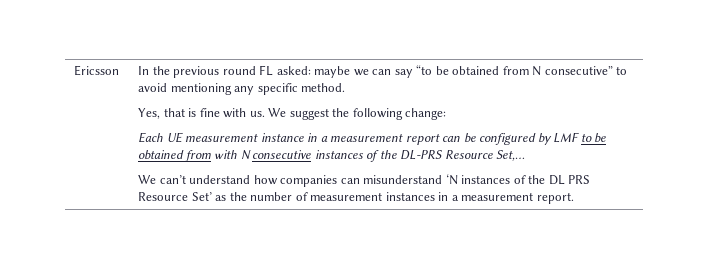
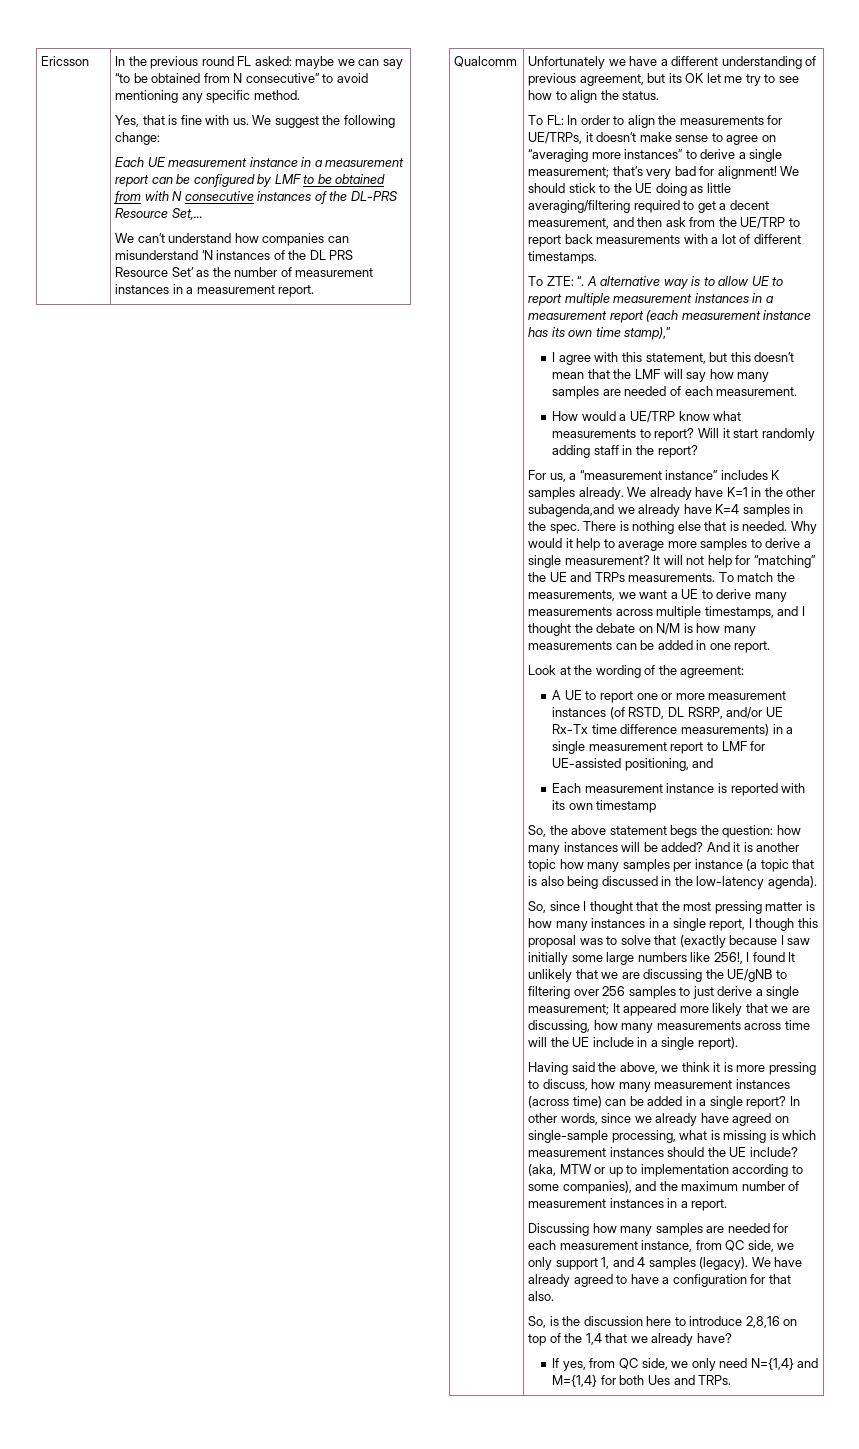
(574, 198) none -> [454,56,518,67] [528,56,817,69] [528,73,799,86] [528,90,660,103] [528,115,783,128] [528,132,776,145] [528,149,783,162] [528,166,800,179] [528,183,731,196] [528,200,769,213] [528,217,800,229] [528,234,801,247] [528,251,598,264] [528,276,784,289] [528,293,774,306] [528,310,812,323] [528,327,672,340] [552,352,795,365] [552,369,770,382] [552,386,798,399] [552,411,742,423] [552,428,815,441] [552,445,698,458] [528,470,781,482] [528,487,816,500] [528,504,804,517] [528,521,817,534] [528,538,811,551] [528,555,816,568] [528,572,795,582] [528,589,787,602] [528,606,805,619] [528,623,756,636] [528,640,771,653] [528,665,745,678] [552,690,787,703] [552,707,783,719] [552,724,794,736] [552,741,766,754] [552,758,714,771] [552,783,806,796] [552,800,657,813] [528,825,801,838] [528,842,800,855] [528,859,815,872] [528,876,817,889] [528,901,815,914] [528,918,818,931] [528,935,811,948] [528,952,796,965] [528,969,787,982] [528,986,800,999] [528,1003,810,1016] [528,1020,810,1033] [528,1037,738,1050] [528,1062,816,1075] [528,1079,790,1092] [528,1096,800,1109] [528,1113,789,1126] [528,1130,817,1143] [528,1147,798,1157] [528,1164,803,1177] [528,1181,800,1194] [528,1198,728,1211] [528,1223,789,1236] [528,1240,795,1252] [528,1257,803,1270] [528,1274,791,1287] [528,1291,555,1301] [528,1316,798,1328] [528,1333,732,1346] [552,1358,819,1371] [552,1375,732,1387] // Qualcomm | Unfortunately we have a different understanding of previous agreement, but its OK let me try to see how to align the status. // To FL: In order to align the measurements for UE/TRPs, it doesn’t make sense to agree on “averaging more instances” to derive a single measurement; that’s very bad for alignment! We should stick to the UE doing as little averaging/filtering required to get a decent measurement, and then ask from the UE/TRP to report back measurements with a lot of different timestamps. // To ZTE: “. A alternative way is to allow UE to report multiple measurement instances in a measurement report (each measurement instance has its own time stamp),” // I agree with this statement, but this doesn’t mean that the LMF will say how many samples are needed of each measurement. // How would a UE/TRP know what measurements to report? Will it start randomly adding staff in the report? // For us, a “measurement instance” includes K samples already. We already have K=1 in the other subagenda,and we already have K=4 samples in the spec. There is nothing else that is needed. Why would it help to average more samples to derive a single measurement? It will not help for “matching” the UE and TRPs measurements. To match the measurements, we want a UE to derive many measurements across multiple timestamps, and I thought the debate on N/M is how many measurements can be added in one report. // Look at the wording of the agreement: // A UE to report one or more measurement instances (of RSTD, DL RSRP, and/or UE Rx-Tx time difference measurements) in a single measurement report to LMF for UE-assisted positioning, and // Each measurement instance is reported with its own timestamp // So, the above statement begs the question: how many instances will be added? And it is another topic how many samples per instance (a topic that is also being discussed in the low-latency agenda). // So, since I thought that the most pressing matter is how many instances in a single report, I though this proposal was to solve that (exactly because I saw initially some large numbers like 256!, I found It unlikely that we are discussing the UE/gNB to filtering over 256 samples to just derive a single measurement; It appeared more likely that we are discussing, how many measurements across time will the UE include in a single report). // Having said the above, we think it is more pressing to discuss, how many measurement instances (across time) can be added in a single report? In other words, since we already have agreed on single-sample processing, what is missing is which measurement instances should the UE include? (aka, MTW or up to implementation according to some companies), and the maximum number of measurement instances in a report. // Discussing how many samples are needed for each measurement instance, from QC side, we only support 1, and 4 samples (legacy). We have already agreed to have a configuration for that also. // So, is the discussion here to introduce 2,8,16 on top of the 1,4 that we already have? // If yes, from QC side, we only need N={1,4} and M={1,4} for both Ues and TRPs.

